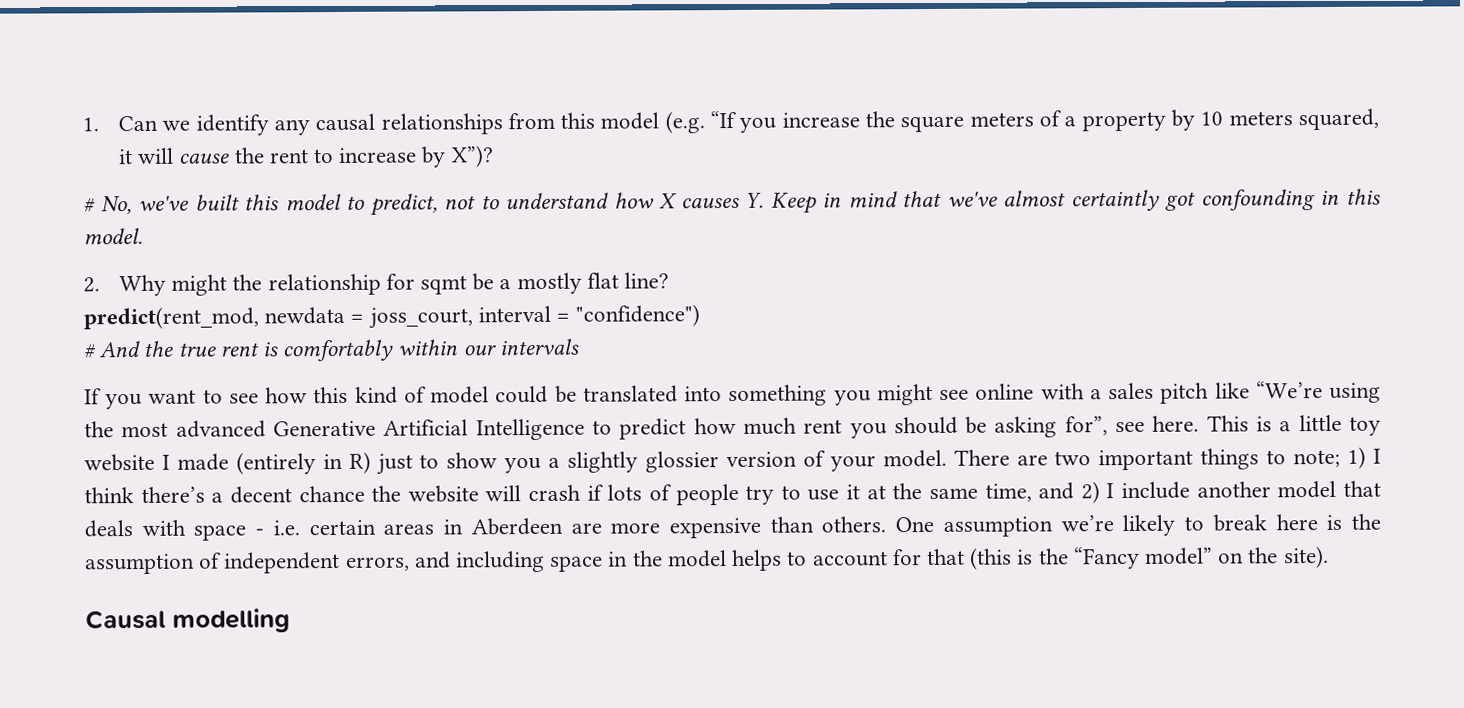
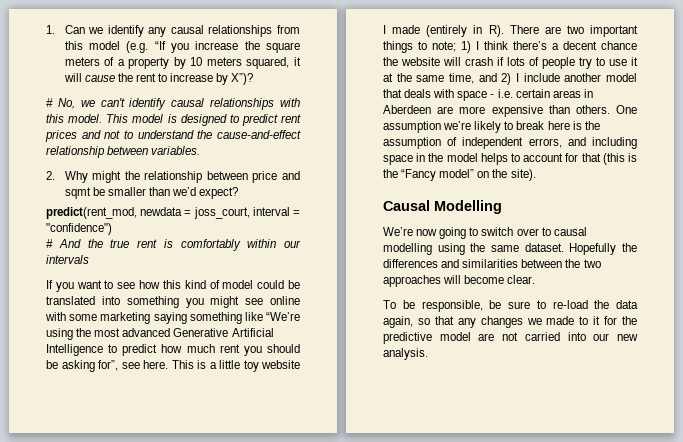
[138,188,1381,216] [83,227,143,245] we've built this model to predict, not to understand how X causes Y. Keep in mind that we've almost certaintly got confounding in this model. -> [80,98,300,110] [46,114,301,126] [45,130,301,142] [46,146,201,158] we can't identify causal relationships with this model. This model is designed to predict rent prices and not to understand the cause-and-effect relationship between variables.
[385,272,670,295] for sqmt be a mostly flat line? -> [206,171,300,183] [64,187,239,199] between price and sqmt be smaller than we’d expect?
[1089,382,1210,404] a sales pitch -> [69,312,242,324] some marketing saying something
[348,449,947,475] R) just to show you a slightly glossier version of your model. -> [488,25,504,37] R).
[172,608,290,633] modelling -> [434,200,502,214] [383,227,587,239] [383,243,637,255] [383,259,601,268] [383,275,536,287] [383,300,638,312] [383,316,637,328] [383,332,638,344] [383,348,428,360] Modelling // We’re now going to switch over to causal modelling using the same dataset. Hopefully the differences and similarities between the two approaches will become clear. // To be responsible, be sure to re-load the data again, so that any changes we made to it for the predictive model are not carried into our new analysis.

